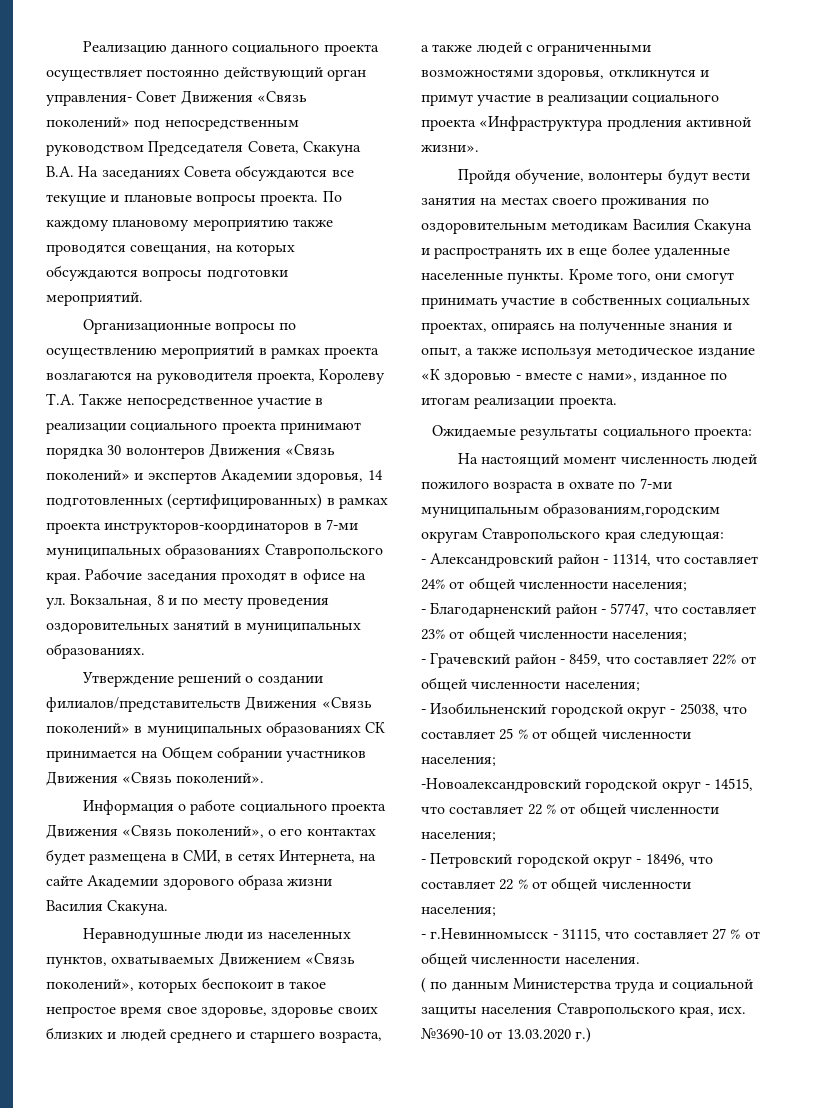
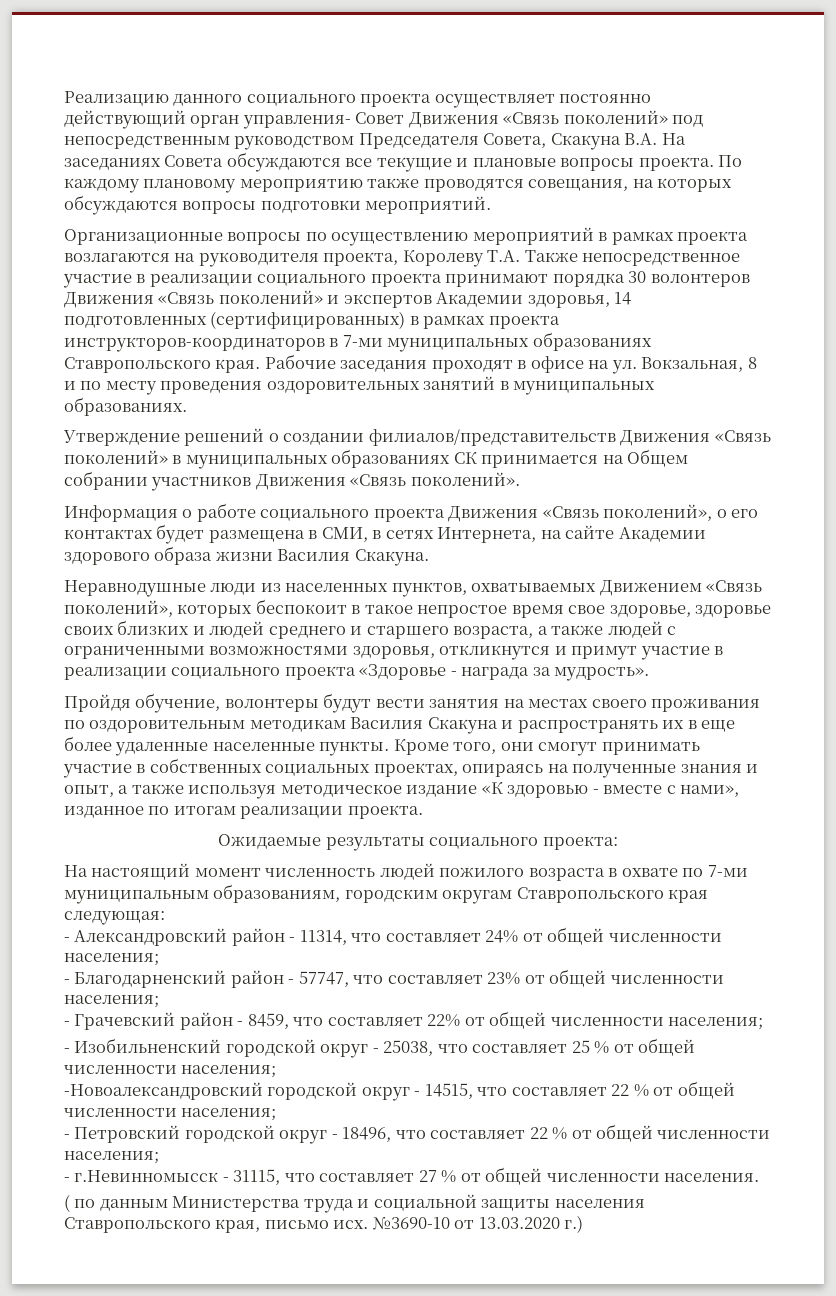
[479,116,751,131] [421,145,479,152] «Инфраструктура продления активной жизни». -> [359,664,650,681] «Здоровье - награда за мудрость».
[543,502,721,518] образованиям,городским -> [213,884,438,903] образованиям, городским
(714, 1012) none -> [264,1220,329,1229] письмо

